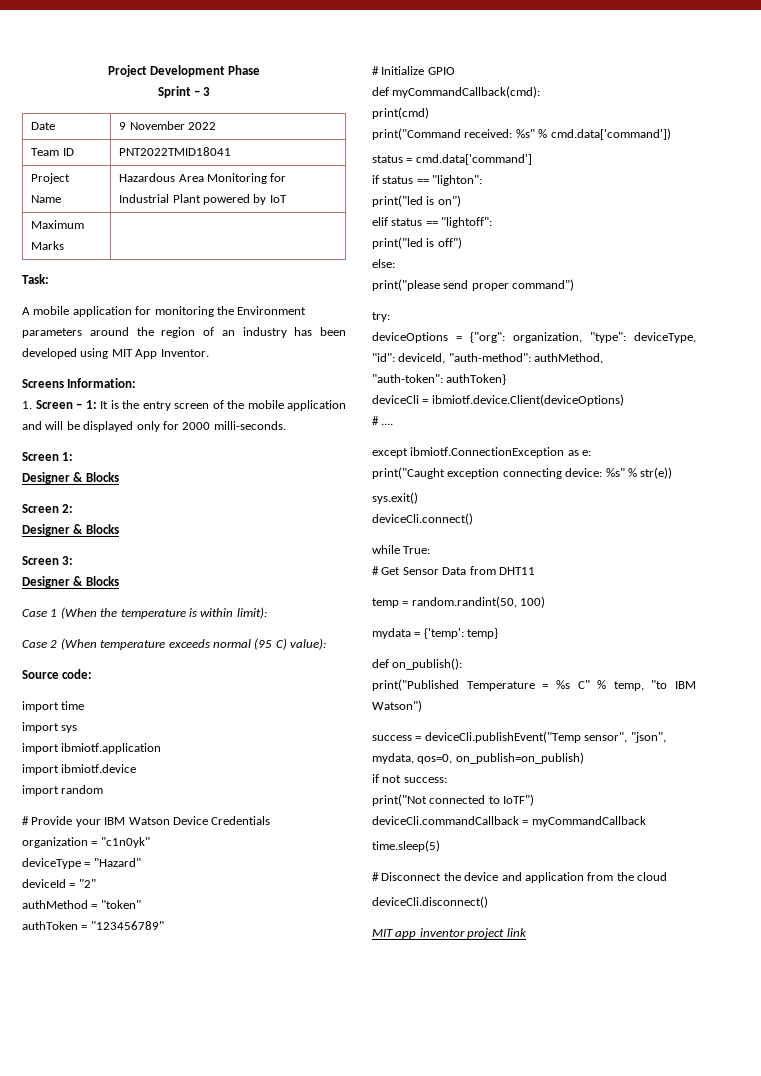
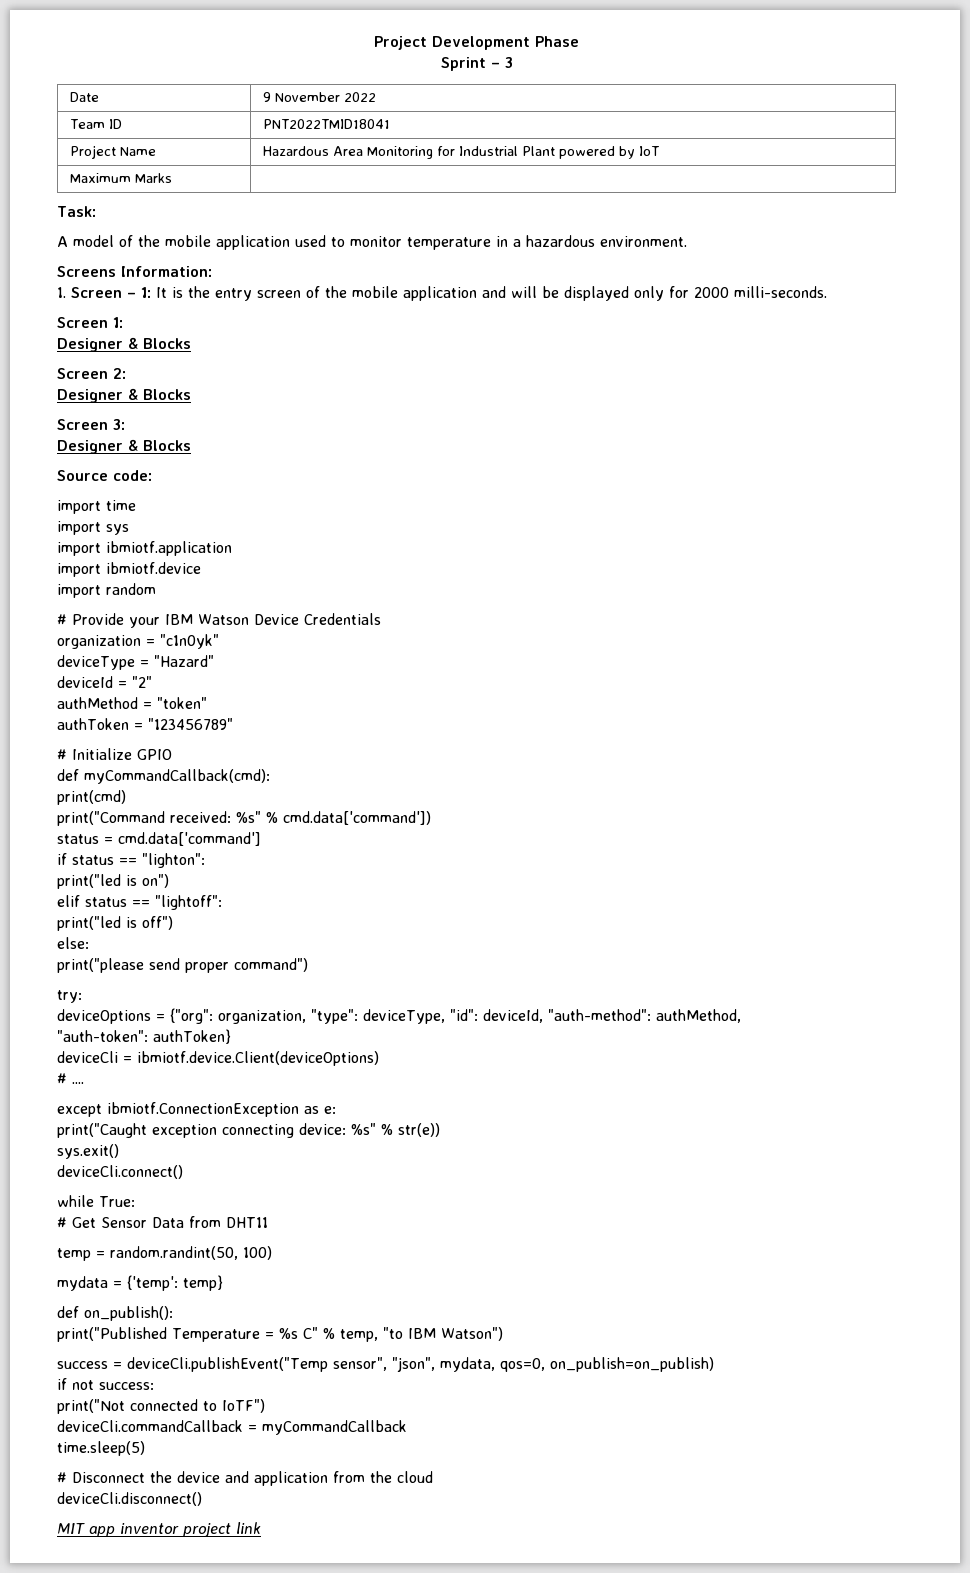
[33,306,307,317] [22,327,346,338] [22,348,209,359] mobile application for monitoring the Environment parameters around the region of an industry has been developed using MIT App Inventor. -> [73,235,687,250] model of the mobile application used to monitor temperature in a hazardous environment.
[22,607,267,619] [22,638,326,650] // Case 1 (When the temperature is within limit): // Case 2 (When temperature exceeds normal (95 C) value): -> (191, 445) none

